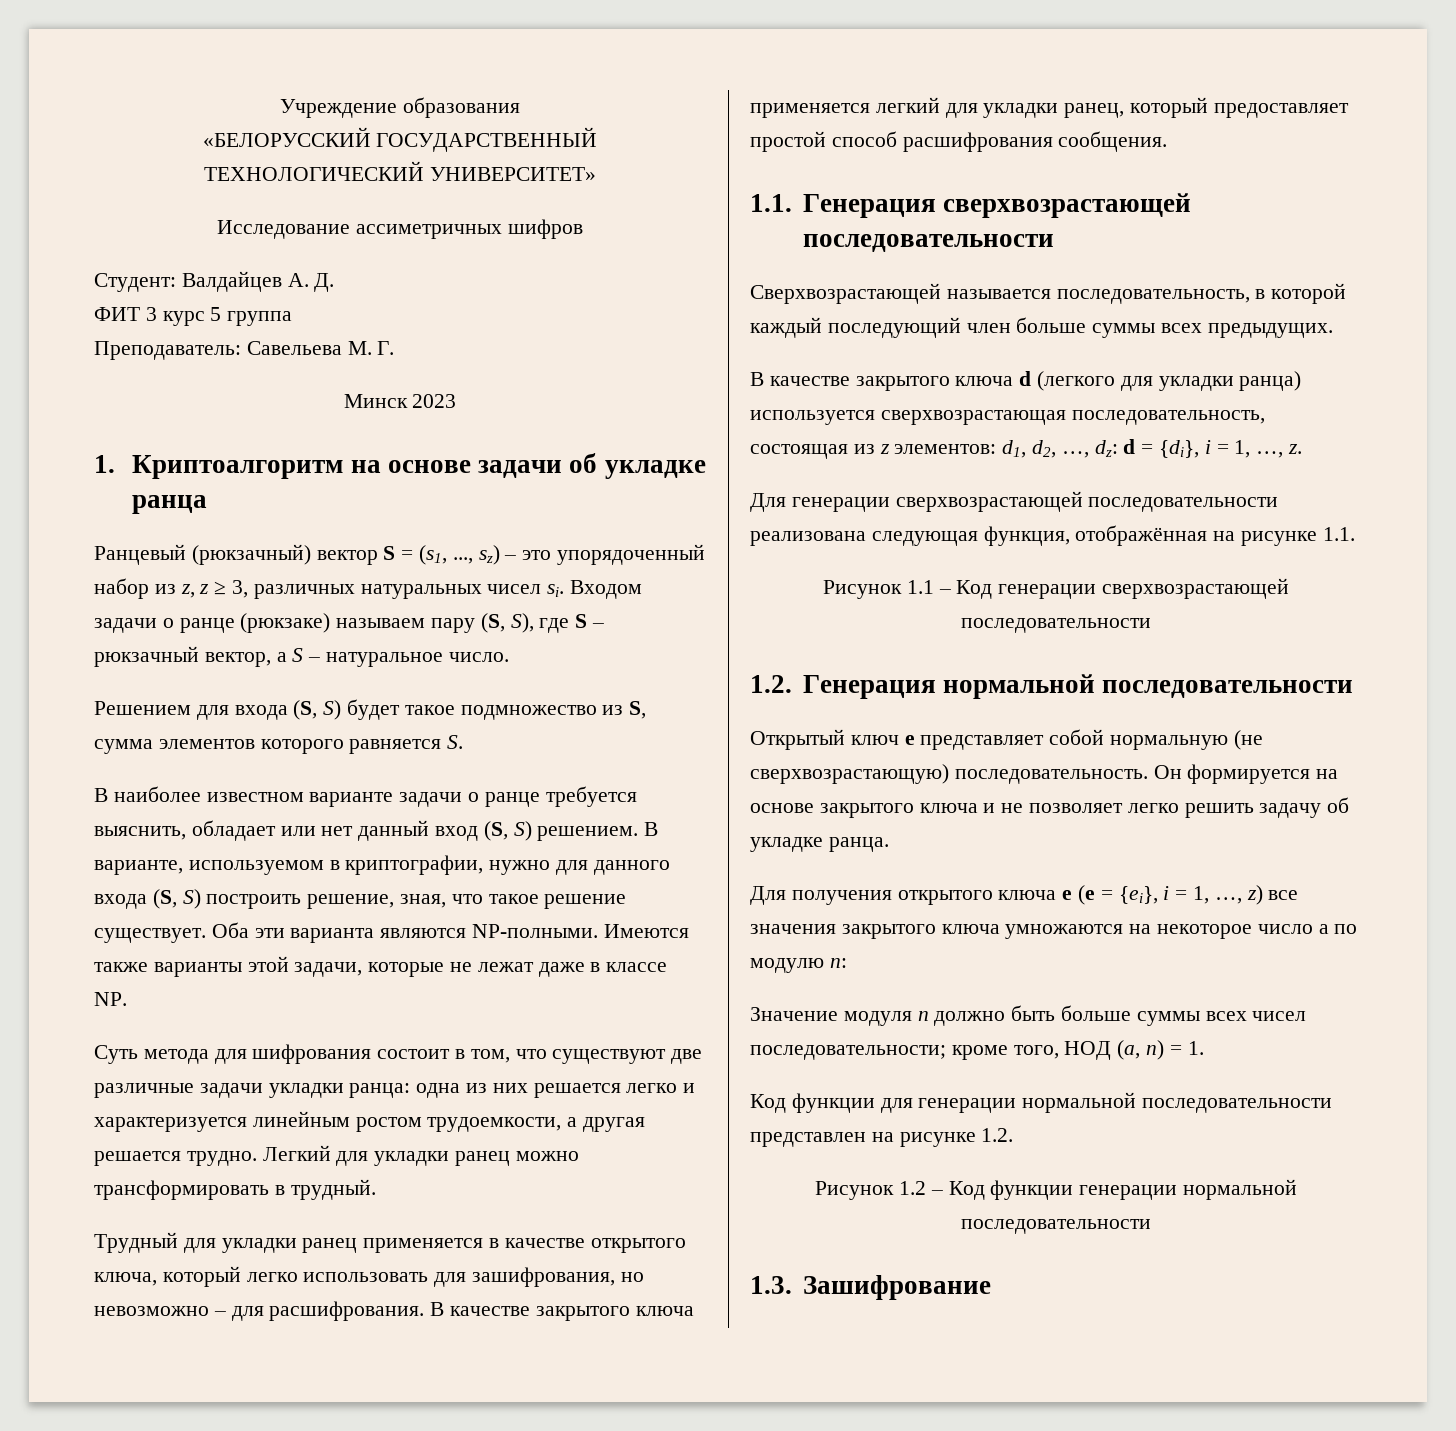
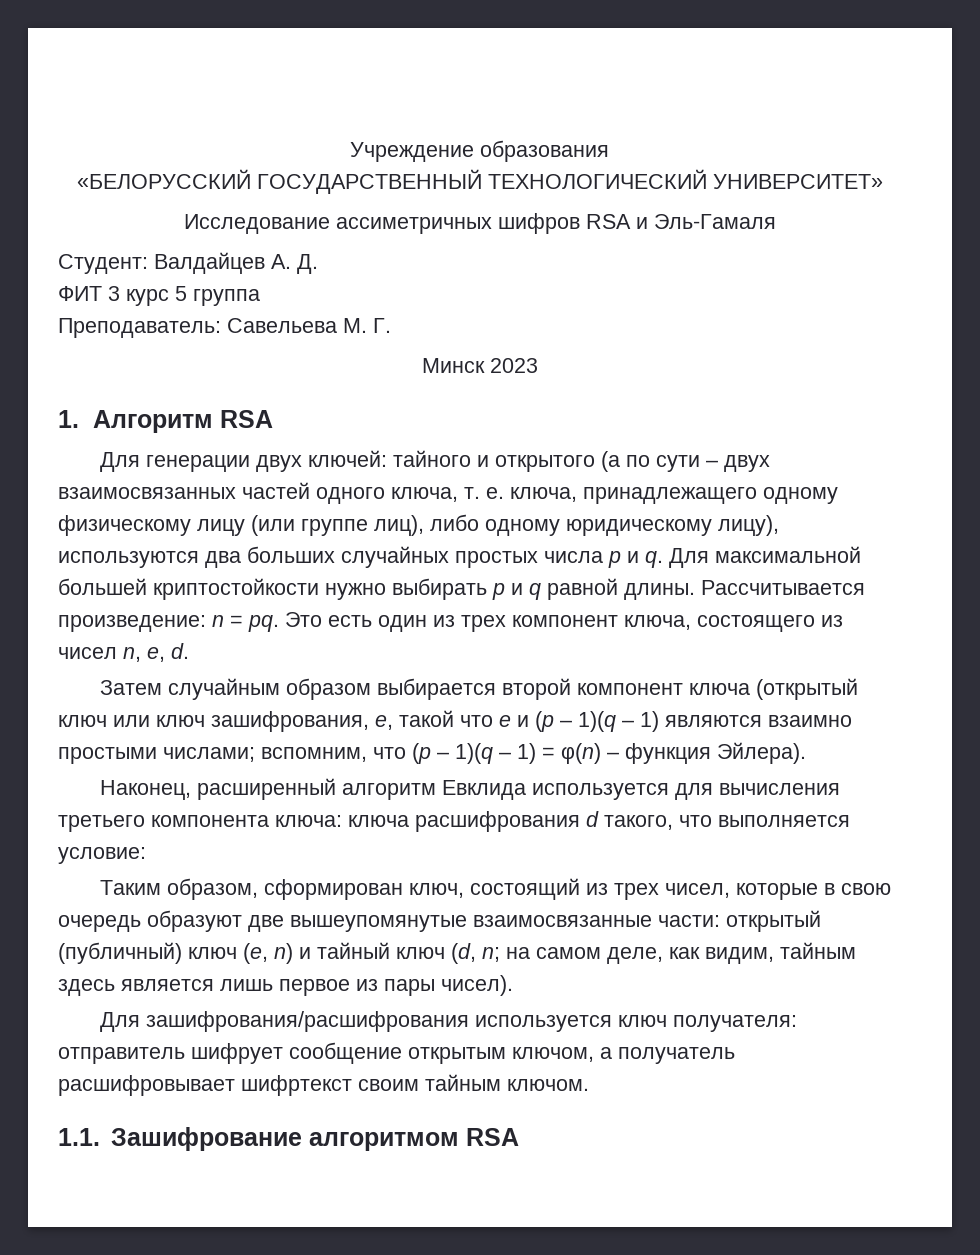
(583, 229) none -> [585,214,776,229] RSA и Эль-Гамаля
[132,453,706,479] [132,495,208,514] [94,544,706,565] [94,578,643,599] [94,613,605,633] [94,646,509,667] [94,699,647,720] [94,735,464,754] [94,786,637,807] [94,820,659,841] [94,855,670,875] [94,889,627,909] [94,922,689,943] [94,956,668,977] [94,992,127,1006] [94,1044,703,1064] [94,1083,696,1098] [94,1111,646,1132] [94,1145,579,1166] [94,1179,376,1200] [94,1232,686,1253] [94,1266,644,1287] [94,1301,694,1321] [750,97,1349,118] [750,131,1168,152] [750,193,1192,218] [802,234,1054,252] [750,283,1347,304] [750,317,1333,338] [750,371,1302,391] [750,410,1265,425] [750,439,1303,459] [750,491,1279,512] [750,525,1355,546] [822,578,1290,599] [961,618,1151,633] [750,674,1354,699] [750,729,1263,750] [750,764,1339,784] [750,797,1350,818] [750,837,889,852] [750,885,1299,905] [750,924,1358,939] [750,958,847,973] [750,1005,1307,1026] [750,1040,1204,1060] [750,1092,1333,1113] [750,1128,1014,1147] [815,1179,1297,1200] [961,1219,1151,1234] [750,1275,991,1300] Криптоалгоритм на основе задачи об укладке ранца // Ранцевый (рюкзачный) вектор S = (s1, ..., sz) – это упорядоченный набор из z, z ≥ 3, различных натуральных чисел si. Входом задачи о ранце (рюкзаке) называем пару (S, S), где S – рюкзачный вектор, а S – натуральное число. // Решением для входа (S, S) будет такое подмножество из S, сумма элементов которого равняется S. // В наиболее известном варианте задачи о ранце требуется выяснить, обладает или нет данный вход (S, S) решением. В варианте, используемом в криптографии, нужно для данного входа (S, S) построить решение, зная, что такое решение существует. Оба эти варианта являются NP-полными. Имеются также варианты этой задачи, которые не лежат даже в классе NP. // Суть метода для шифрования состоит в том, что существуют две различные задачи укладки ранца: одна из них решается легко и характеризуется линейным ростом трудоемкости, а другая решается трудно. Легкий для укладки ранец можно трансформировать в трудный. // Трудный для укладки ранец применяется в качестве открытого ключа, который легко использовать для зашифрования, но невозможно – для расшифрования. В качестве закрытого ключа применяется легкий для укладки ранец, который предоставляет простой способ расшифрования сообщения. // 1.1. Генерация сверхвозрастающей последовательности // Сверхвозрастающей называется последовательность, в которой каждый последующий член больше суммы всех предыдущих. // В качестве закрытого ключа d (легкого для укладки ранца) используется сверхвозрастающая последовательность, состоящая из z элементов: d1, d2, …, dz: d = {di}, i = 1, …, z. // Для генерации сверхвозрастающей последовательности реализована следующая функция, отображённая на рисунке 1.1. // Рисунок 1.1 – Код генерации сверхвозрастающей последовательности // 1.2. Генерация нормальной последовательности // Открытый ключ e представляет собой нормальную (не сверхвозрастающую) последовательность. Он формируется на основе закрытого ключа и не позволяет легко решить задачу об укладке ранца. // Для получения открытого ключа e (e = {ei}, i = 1, …, z) все значения закрытого ключа умножаются на некоторое число a по модулю n: // Значение модуля n должно быть больше суммы всех чисел последовательности; кроме того, НОД (а, n) = 1. // Код функции для генерации нормальной последовательности представлен на рисунке 1.2. // Рисунок 1.2 – Код функции генерации нормальной последовательности // 1.3. Зашифрование -> [93,410,274,433] [100,450,771,472] [58,482,838,504] [58,514,779,536] [58,546,861,568] [58,578,865,600] [58,612,843,632] [58,643,189,662] [100,678,859,700] [58,710,852,732] [58,742,806,764] [100,778,841,800] [58,811,850,832] [58,847,146,864] [100,878,892,900] [58,910,821,932] [58,942,856,964] [58,975,513,996] [100,1011,798,1032] [58,1042,735,1064] [58,1074,589,1096] [58,1127,519,1151] Алгоритм RSA // Для генерации двух ключей: тайного и открытого (а по сути – двух взаимосвязанных частей одного ключа, т. е. ключа, принадлежащего одному физическому лицу (или группе лиц), либо одному юридическому лицу), используются два больших случайных простых числа p и q. Для максимальной большей криптостойкости нужно выбирать p и q равной длины. Рассчитывается произведение: n = pq. Это есть один из трех компонент ключа, состоящего из чисел n, e, d. // Затем случайным образом выбирается второй компонент ключа (открытый ключ или ключ зашифрования, e, такой что e и (p – 1)(q – 1) являются взаимно простыми числами; вспомним, что (p – 1)(q – 1) = φ(n) – функция Эйлера). // Наконец, расширенный алгоритм Евклида используется для вычисления третьего компонента ключа: ключа расшифрования d такого, что выполняется условие: // Таким образом, сформирован ключ, состоящий из трех чисел, которые в свою очередь образуют две вышеупомянутые взаимосвязанные части: открытый (публичный) ключ (e, n) и тайный ключ (d, n; на самом деле, как видим, тайным здесь является лишь первое из пары чисел). // Для зашифрования/расшифрования используется ключ получателя: отправитель шифрует сообщение открытым ключом, а получатель расшифровывает шифртекст своим тайным ключом. // 1.1. Зашифрование алгоритмом RSA

